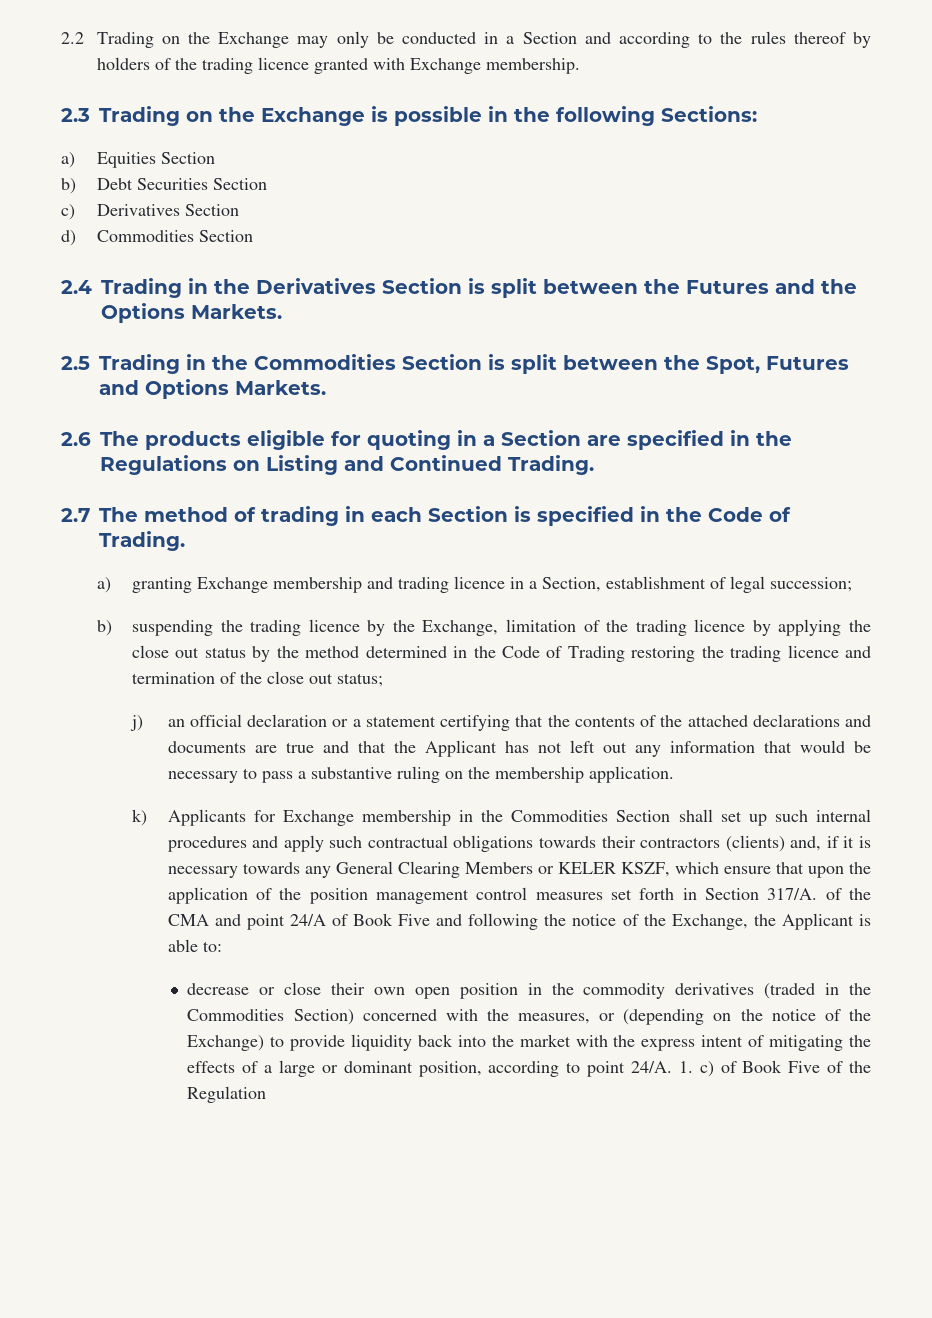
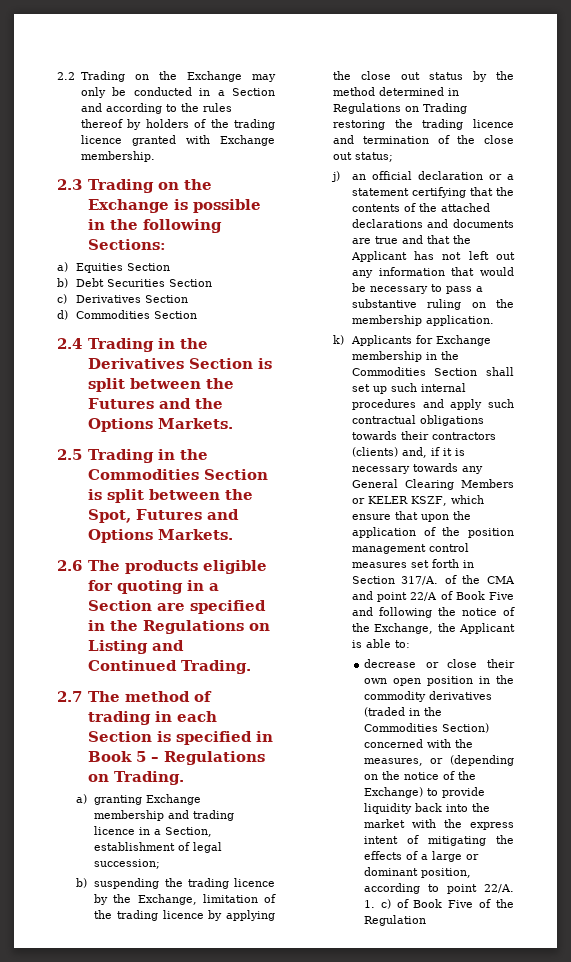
[666,507,791,522] the Code of -> [87,751,265,765] [87,774,109,782] Book 5 – Regulations on
[473,646,563,658] the Code of -> [333,103,420,114] Regulations on
[289,914,326,926] 24/A -> [410,592,438,601] 22/A
[630,1061,672,1073] 24/A. -> [484,884,514,893] 22/A.

